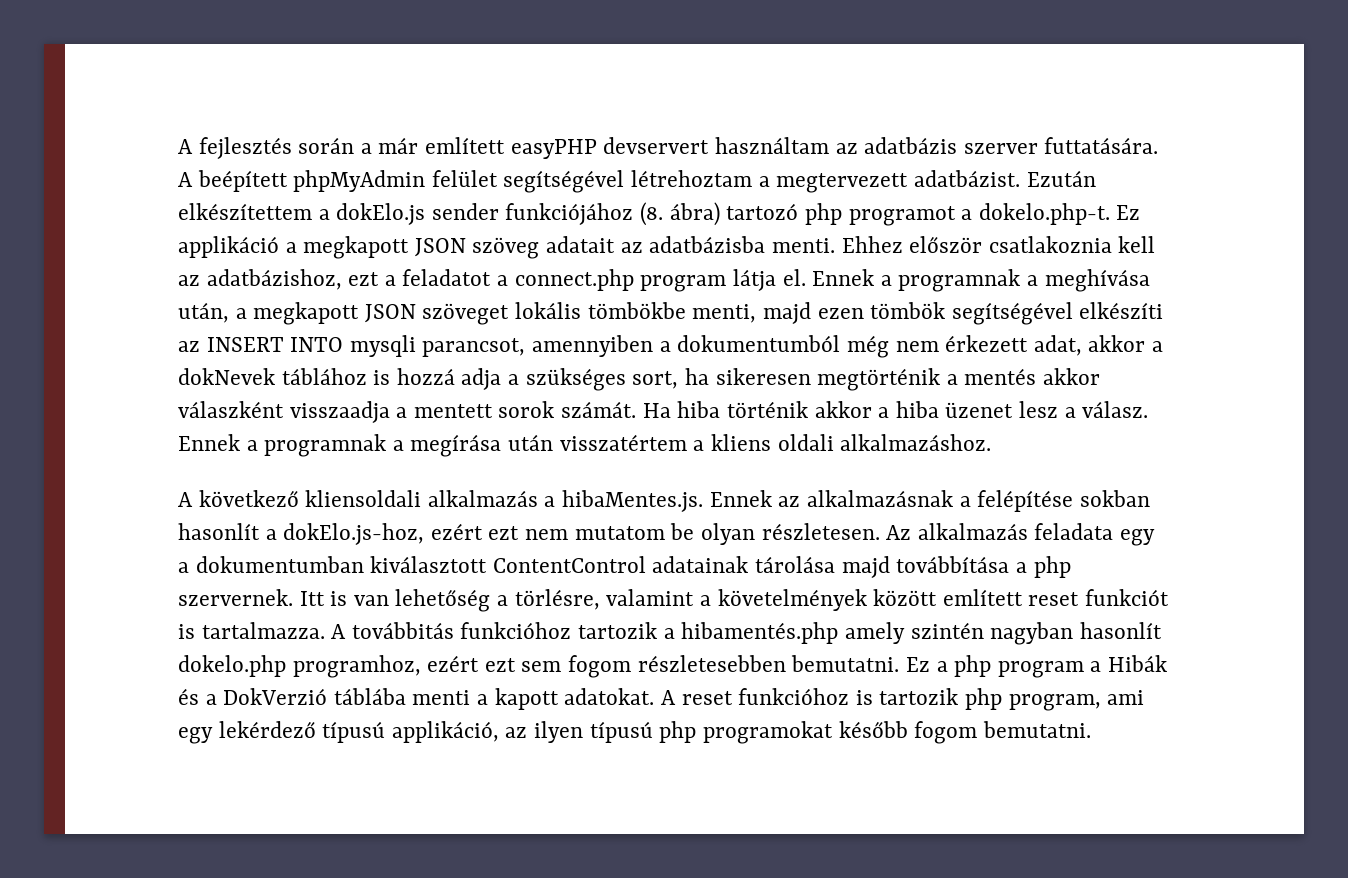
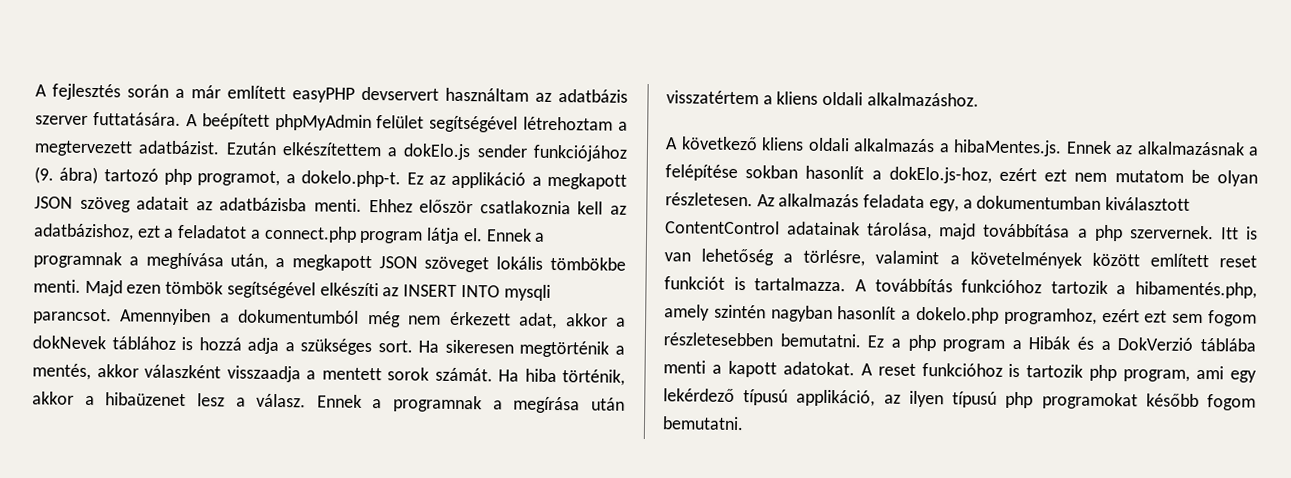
[640,202,664,226] (8. -> [34,166,54,184] (9.
[848,206,956,226] programot -> [197,170,281,187] programot,
(1141, 212) none -> [428,175,446,185] az
[692,302,811,324] menti, majd -> [33,279,123,297] menti. Majd
[422,335,654,357] parancsot, amennyiben -> [33,308,212,326] parancsot. Amennyiben
[632,368,709,389] sort, ha -> [377,340,440,353] sort. Ha
[964,368,1037,385] mentés -> [32,363,91,381] mentés,
[726,401,1014,418] történik akkor a hiba üzenet -> [562,369,625,386] [32,391,187,407] történik, akkor a hibaüzenet
[305,490,422,507] kliensoldali -> [761,137,850,152] kliens oldali
[1119,529,1155,546] egy -> [928,199,959,212] egy,
[755,556,836,573] tárolása -> [867,222,933,240] tárolása,
[351,622,454,639] továbbitás -> [874,278,953,293] továbbítás
[681,622,839,644] hibamentés.php -> [1135,281,1257,299] hibamentés.php,
(1162, 630) none -> [901,310,912,320] a

